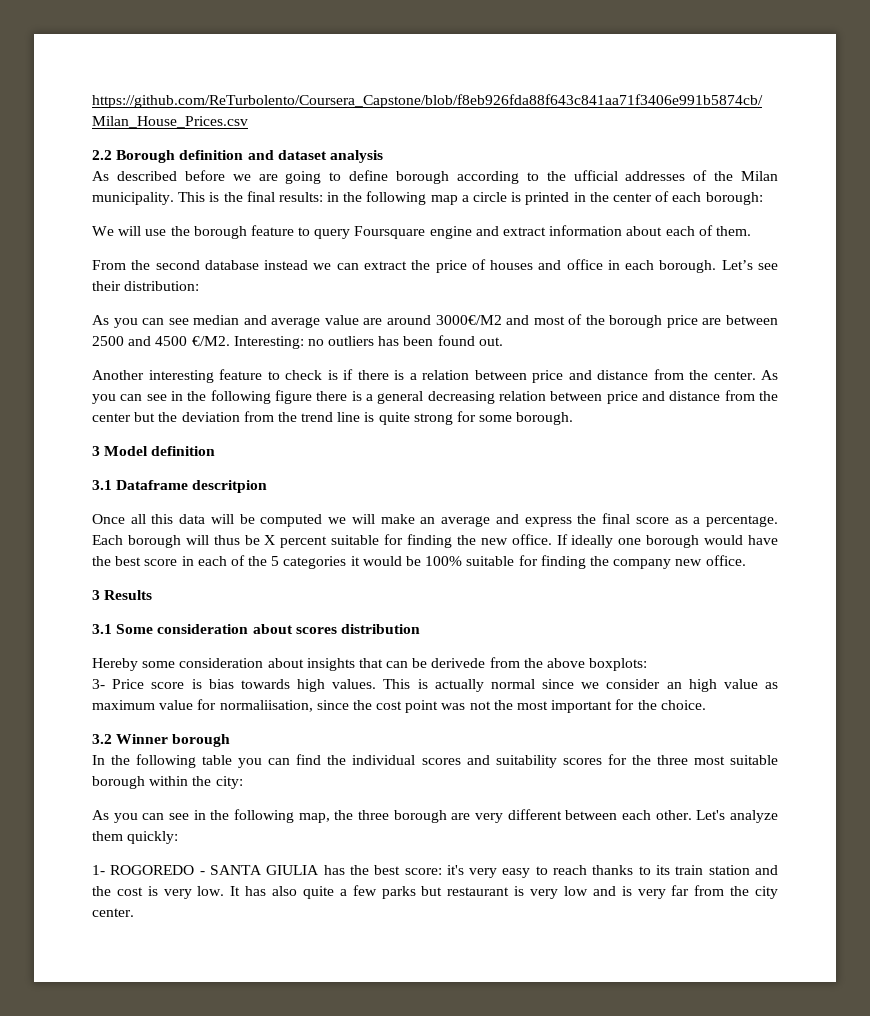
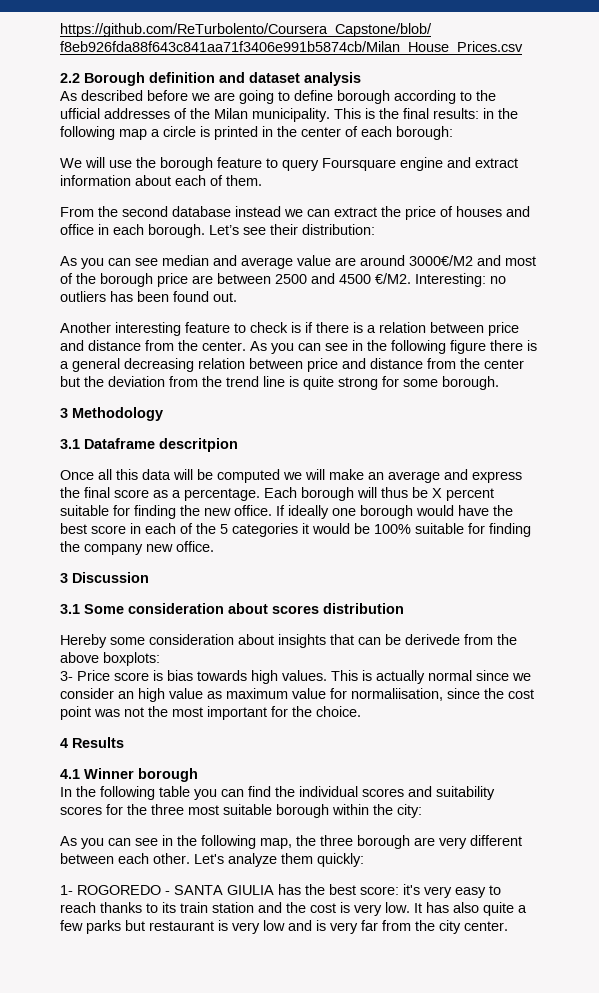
[104,446,216,456] Model definition -> [72,407,163,421] Methodology
[104,590,153,600] Results -> [72,572,149,583] Discussion
[92,734,112,744] 3.2 -> [60,737,124,748] [60,769,80,779] 4 Results // 4.1

